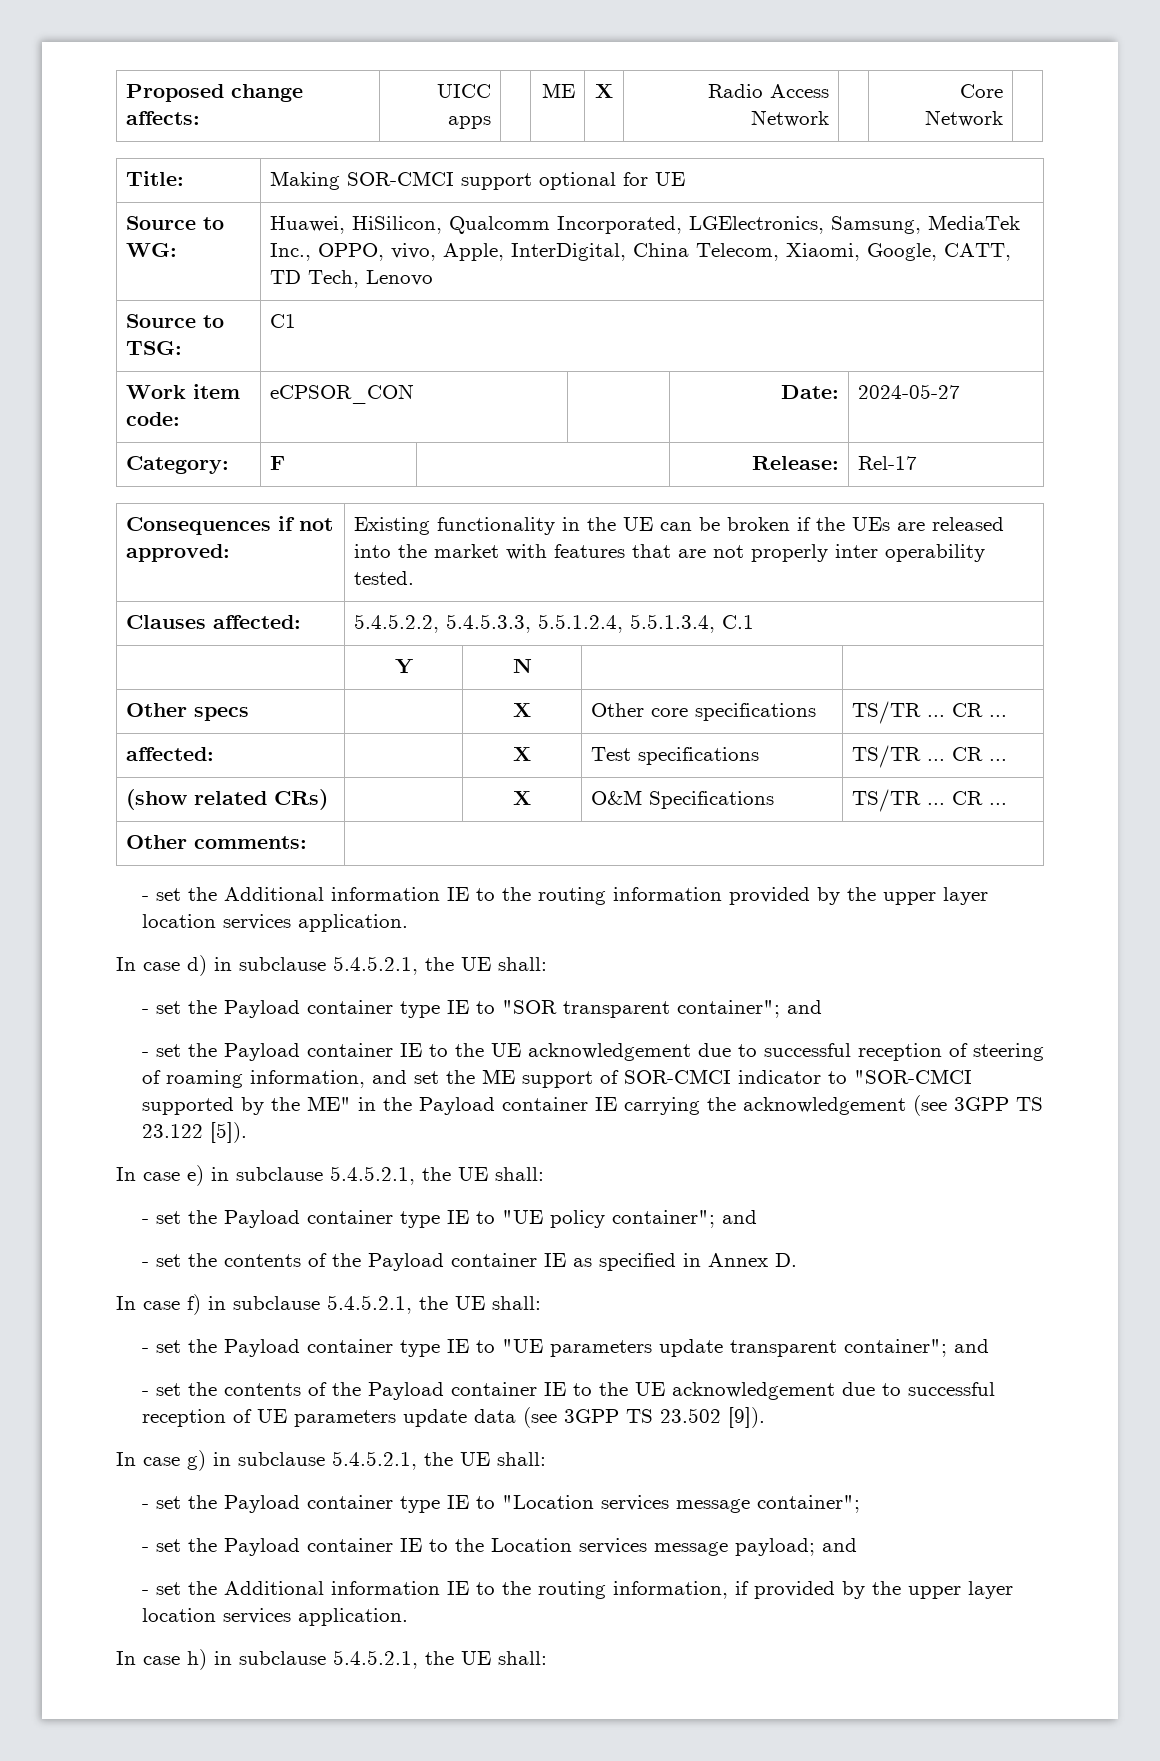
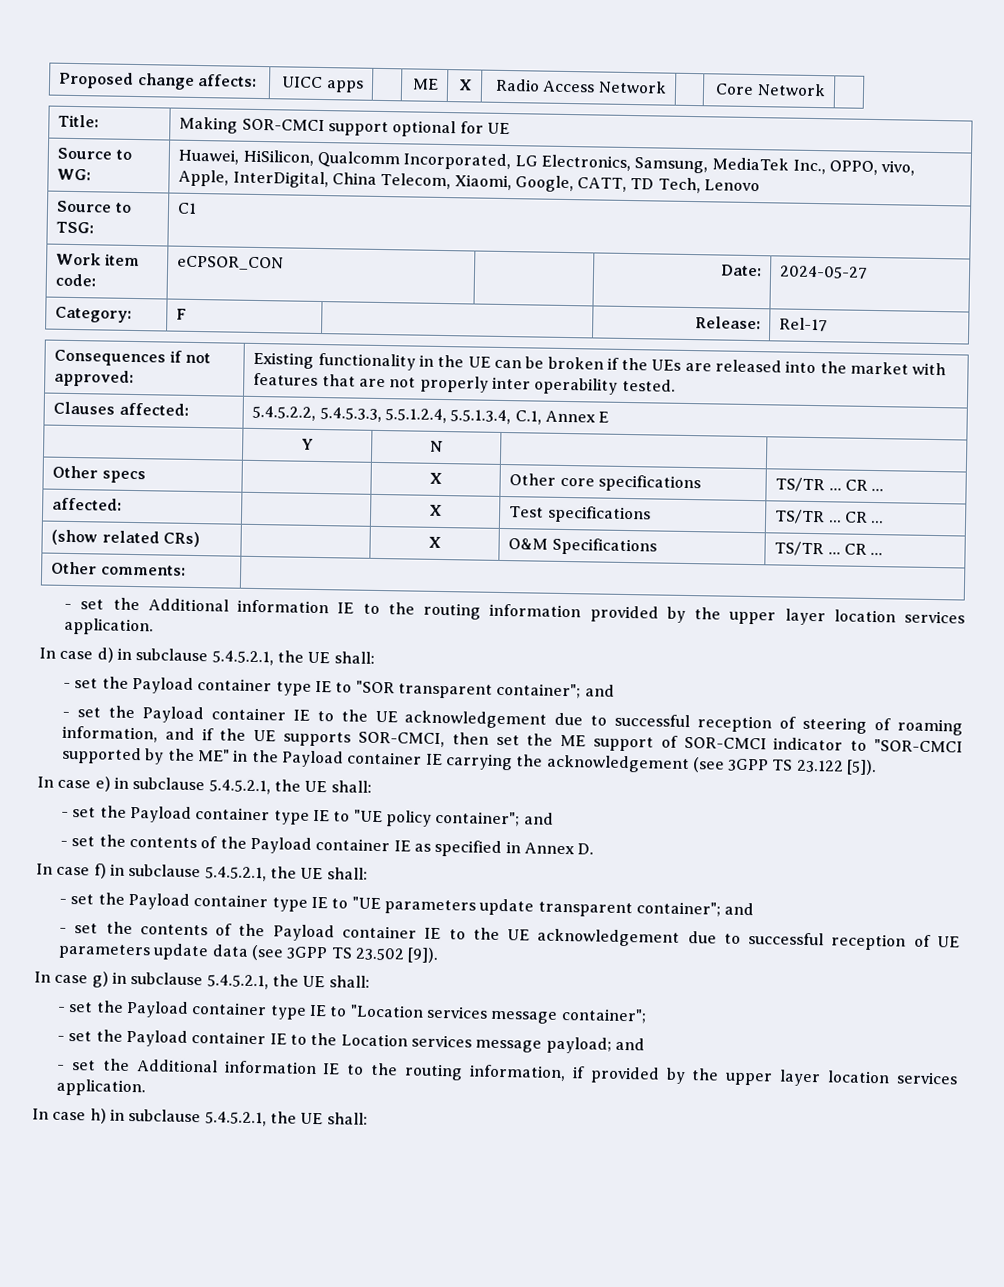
[688,216,824,234] LGElectronics, -> [514,154,631,172] LG Electronics,
[721,615,754,629] C.1 -> [514,410,610,425] C.1, Annex E
(407, 1077) none -> [201,728,489,748] if the UE supports SOR-CMCI, then

